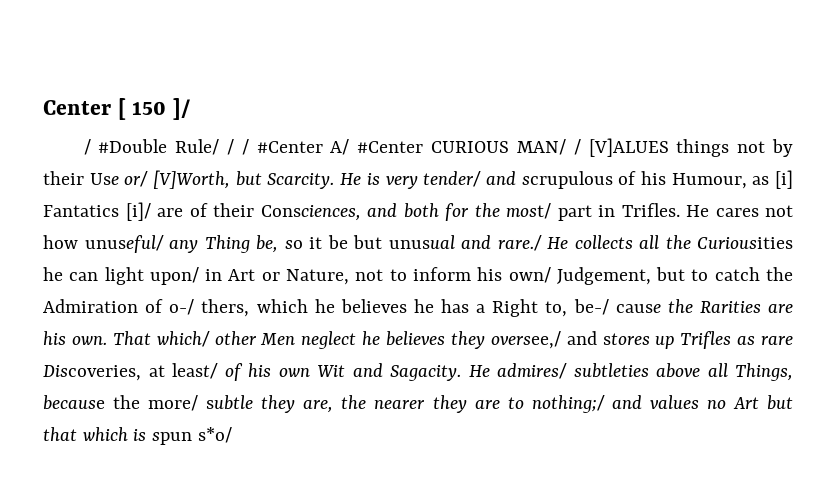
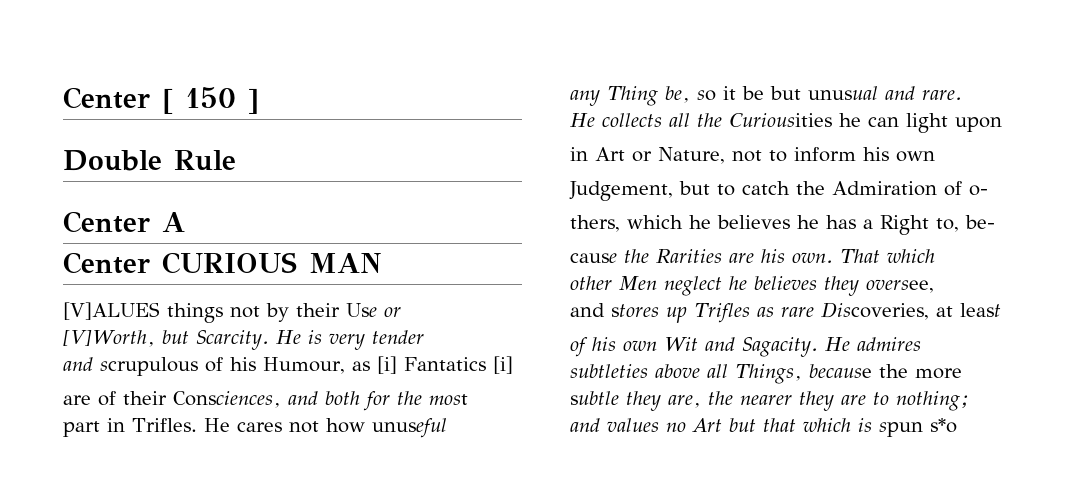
[172,98,190,120] [83,139,581,155] ]/ // / #Double Rule/ / / #Center A/ #Center CURIOUS MAN/ / -> [248,88,259,114] [63,150,236,171] [63,211,185,233] [63,252,381,274] ] // Double Rule // Center A // Center CURIOUS MAN //
[124,171,149,187] or/ -> [384,307,401,317] or //
[423,171,482,187] tender/ -> [371,330,424,344] tender //
[125,202,151,221] [i]/ -> [492,356,513,374] [i] //
[506,203,551,219] most/ -> [429,394,468,405] most //
[84,235,164,253] unuseful/ -> [371,418,447,438] unuseful //
[497,235,542,251] rare./ -> [922,90,962,100] rare. //
[149,267,199,285] upon/ -> [955,117,1002,132] upon //
[508,267,551,283] own/ -> [896,151,935,162] own //
[169,299,195,315] o-/ -> [969,185,988,196] o- //
[573,299,609,315] be-/ -> [965,215,995,229] be- //
[156,331,210,347] which/ -> [887,249,935,263] which //
[490,331,561,349] oversee,/ -> [865,279,934,293] oversee, //
[172,363,218,379] least/ -> [959,303,1001,317] least //
[497,363,567,379] admires/ -> [856,337,921,351] admires //
[148,395,199,411] more/ -> [915,368,962,379] more //
[531,395,605,413] nothing;/ -> [896,391,969,411] nothing; //
[197,427,232,443] s*o/ -> [930,418,957,433] s*o

